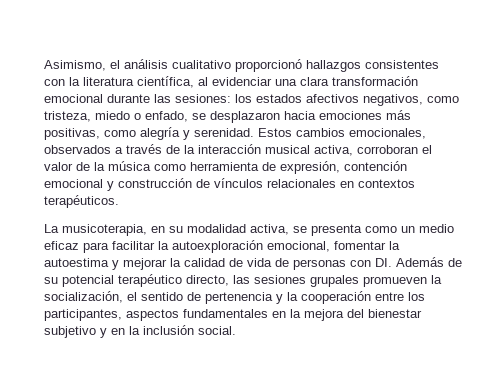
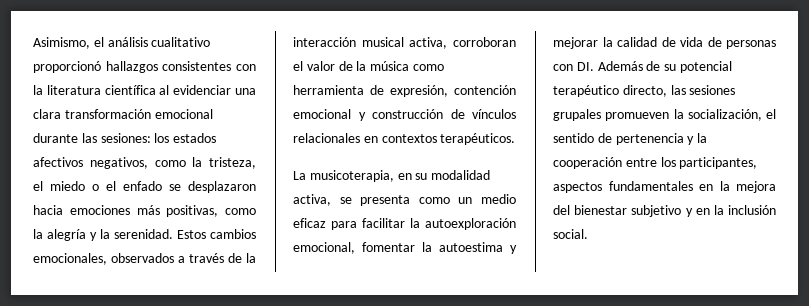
[137,76,194,88] científica, -> [104,85,156,95] científica
[44,111,188,122] tristeza, miedo o enfado, -> [192,157,256,169] [33,181,162,191] la tristeza, el miedo o el enfado
(136, 133) none -> [33,229,43,239] la
(190, 135) none -> [100,229,110,239] la

